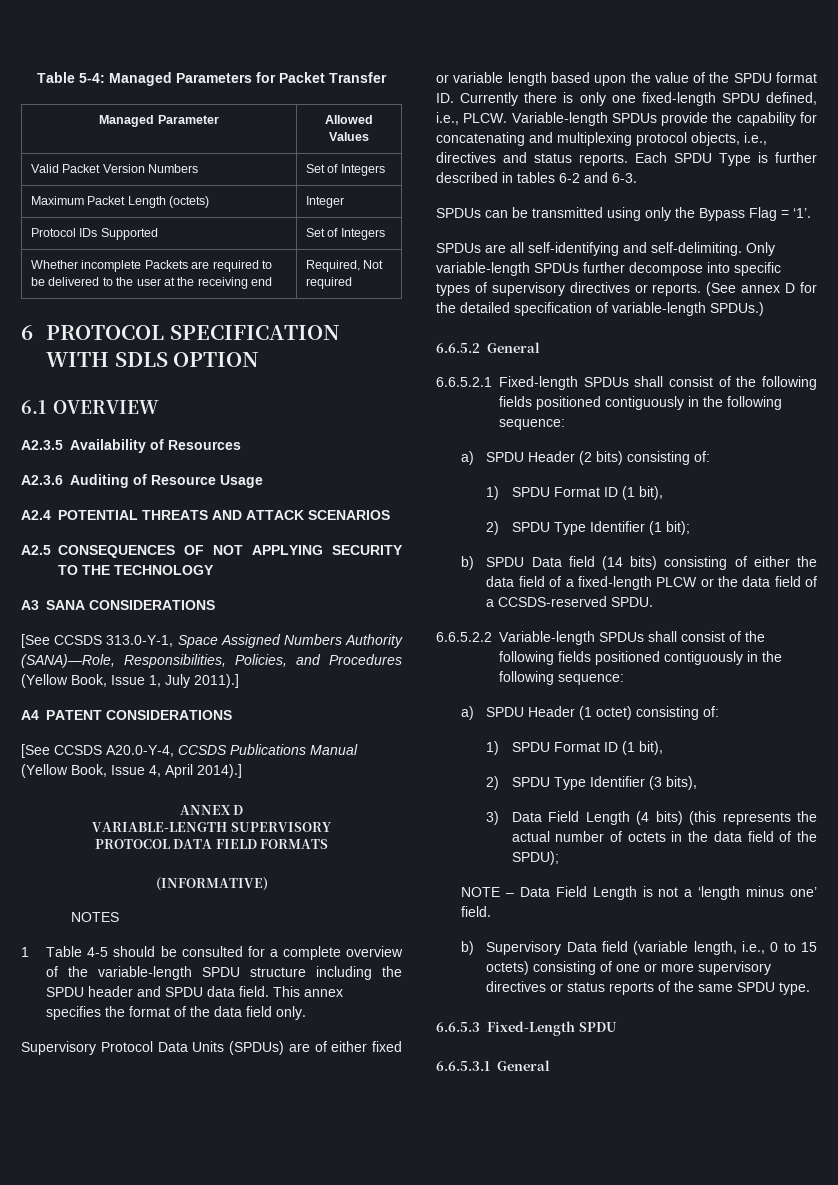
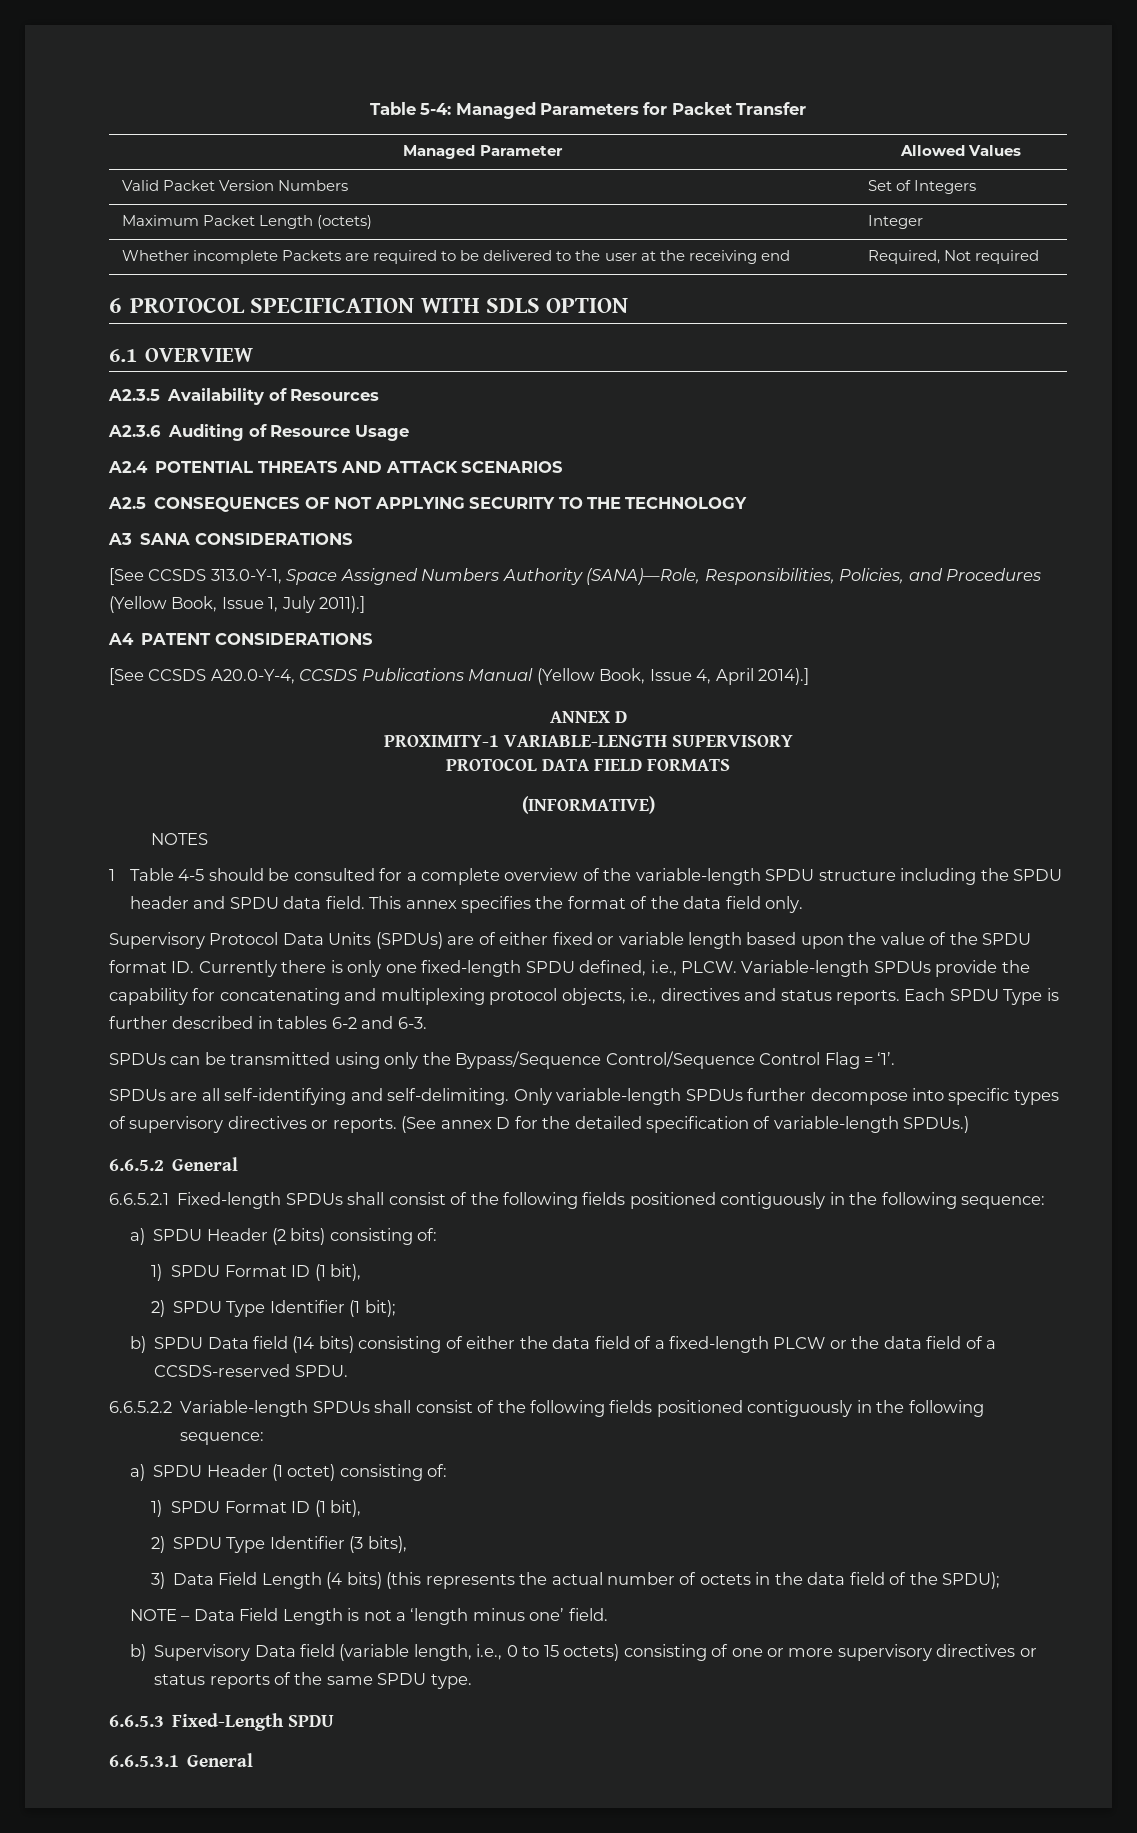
[31,228,158,240] [306,228,385,240] // Protocol IDs Supported | Set of Integers -> (924, 222) none
(244, 810) none -> [383,735,499,747] PROXIMITY-1
[699,208,745,221] Bypass -> [455,1051,821,1069] Bypass/Sequence Control/Sequence Control

